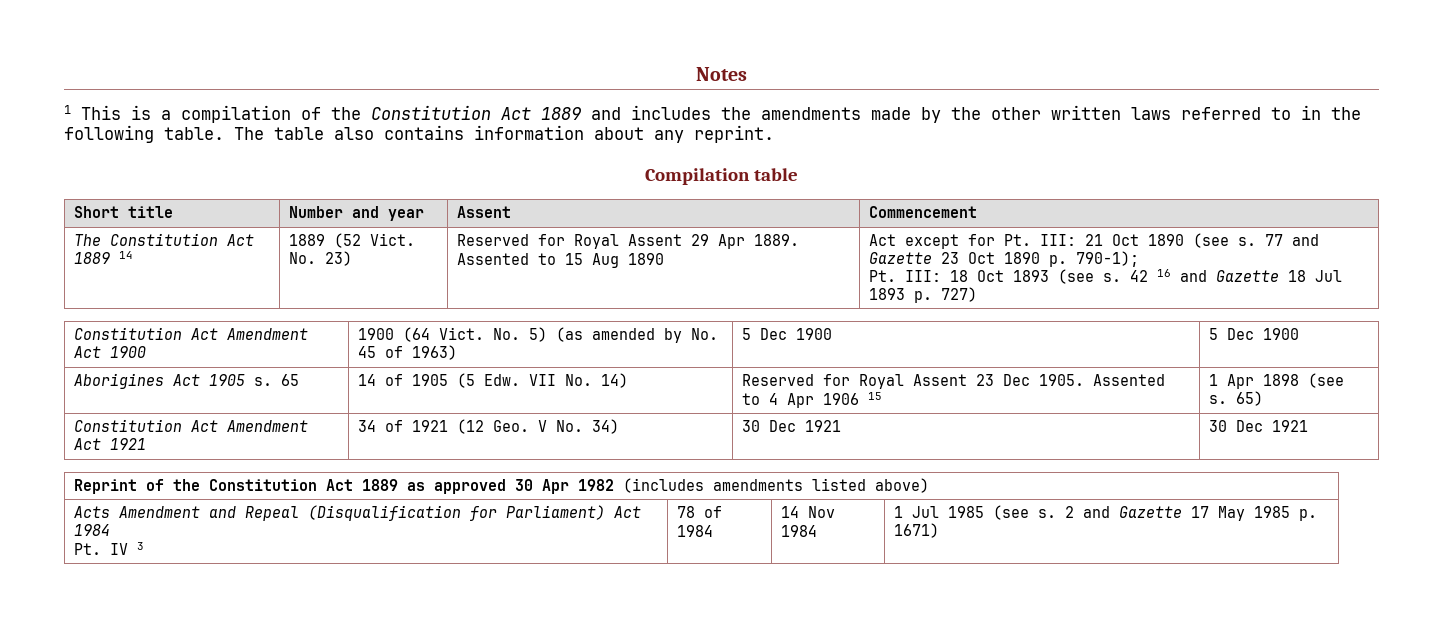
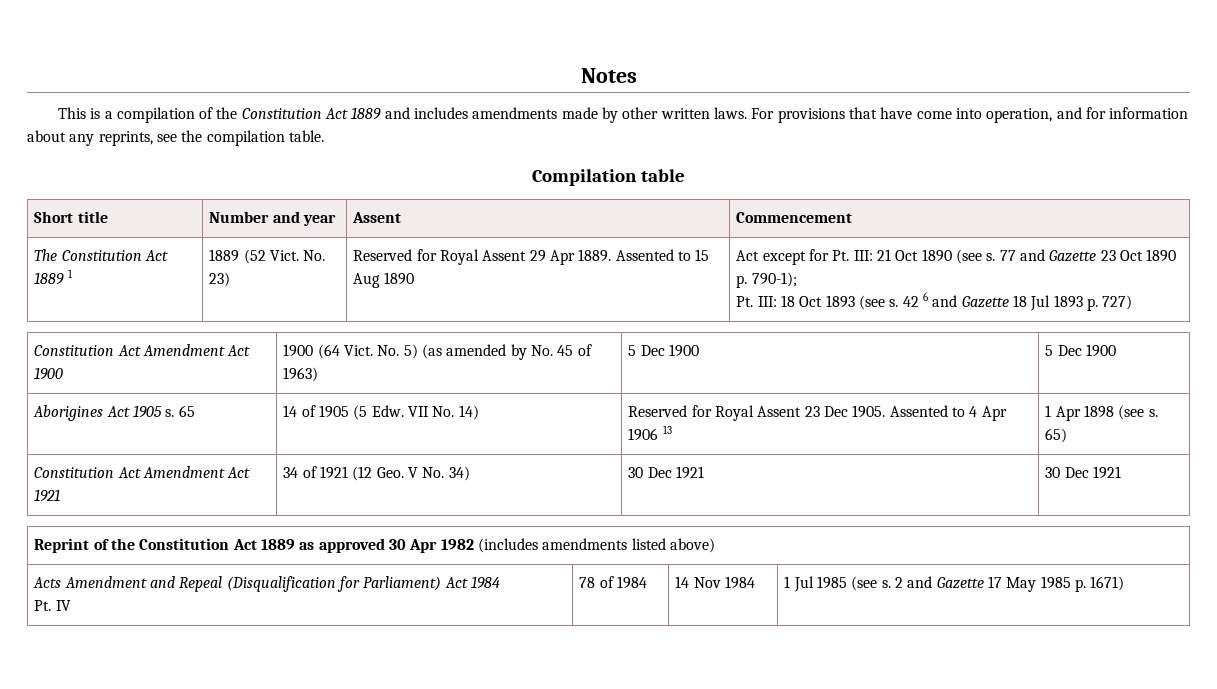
[64,105,71,114] 1 -> (637, 75) none
[721,107,751,120] the -> (469, 113) none
[951,107,981,120] the -> (619, 115) none
[1131,105,1361,120] [64,125,774,143] laws referred to in the following table. The table also contains information about any reprint. -> [713,107,1189,123] [27,130,324,146] laws. For provisions that have come into operation, and for information about any reprints, see the compilation table.
[119,251,134,259] 14 -> [67,269,73,278] 1
[1157,269,1172,277] 16 -> [922,292,928,301] 6
[868,392,883,400] 15 -> [662,425,672,434] 13
[137,542,145,550] 3 -> (71, 605) none

